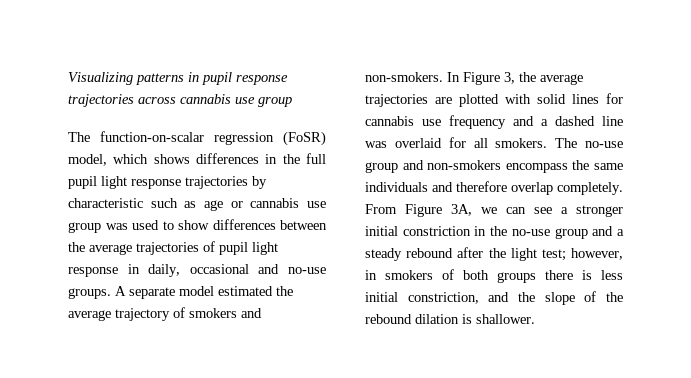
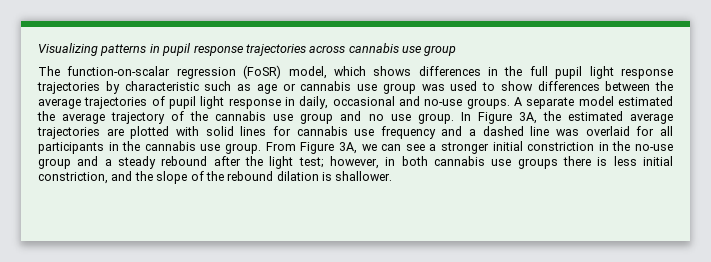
[189,308,262,318] [365,72,536,85] smokers and non-smokers. In Figure 3, the -> [190,111,623,124] the cannabis use group and no use group. In Figure 3A, the estimated
[495,138,623,148] [365,160,623,173] [365,181,623,195] smokers. The no-use group and non-smokers encompass the same individuals and therefore overlap completely. -> [38,141,262,154] participants in the cannabis use group.
[385,269,489,280] smokers of both -> [401,156,512,166] both cannabis use

